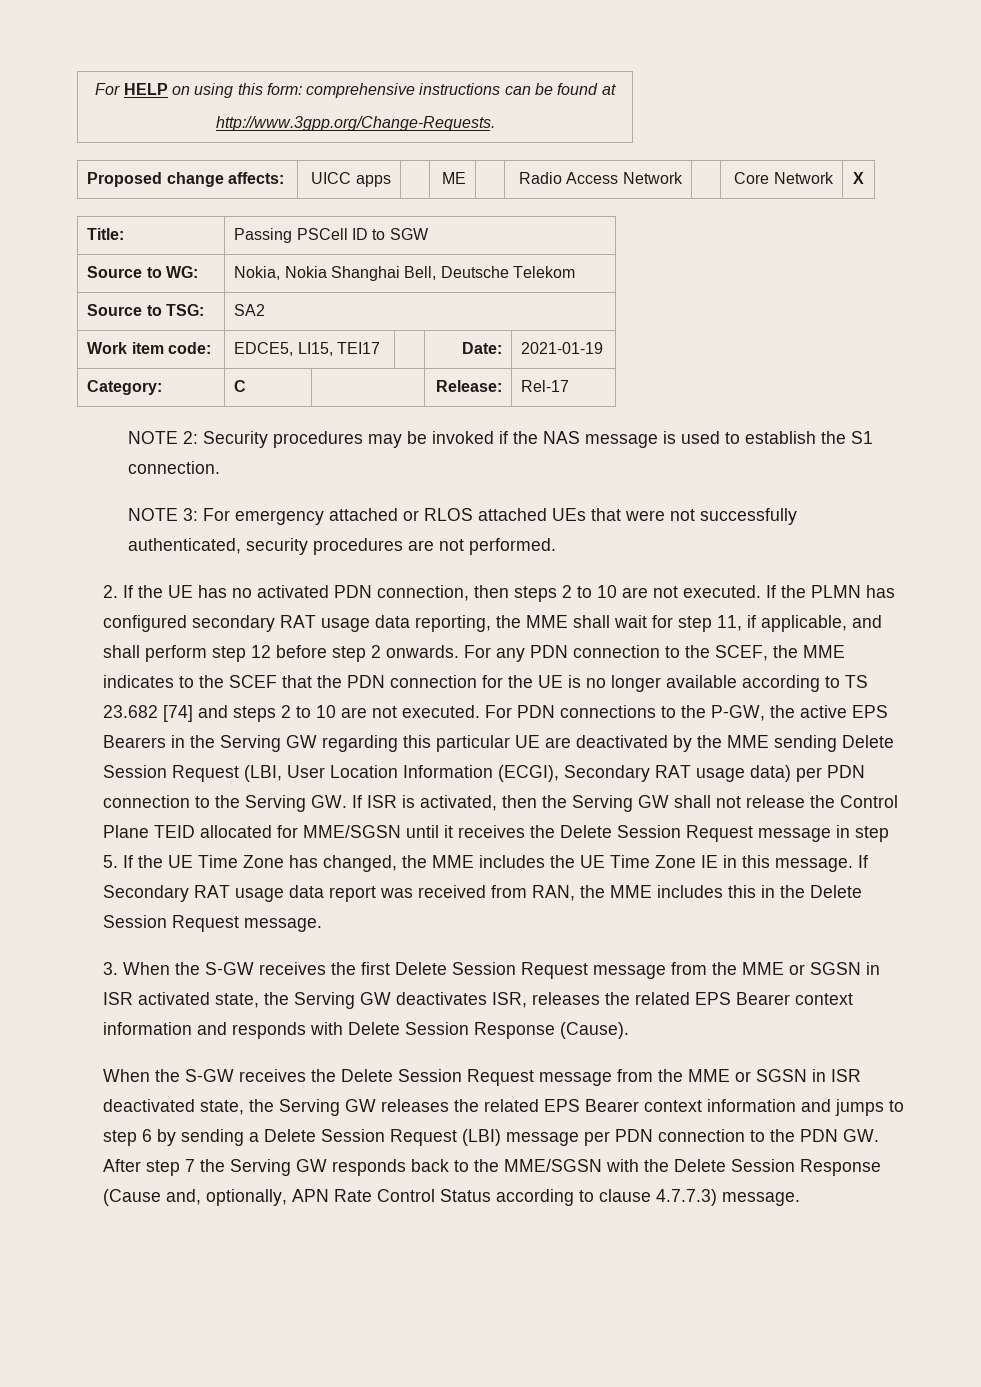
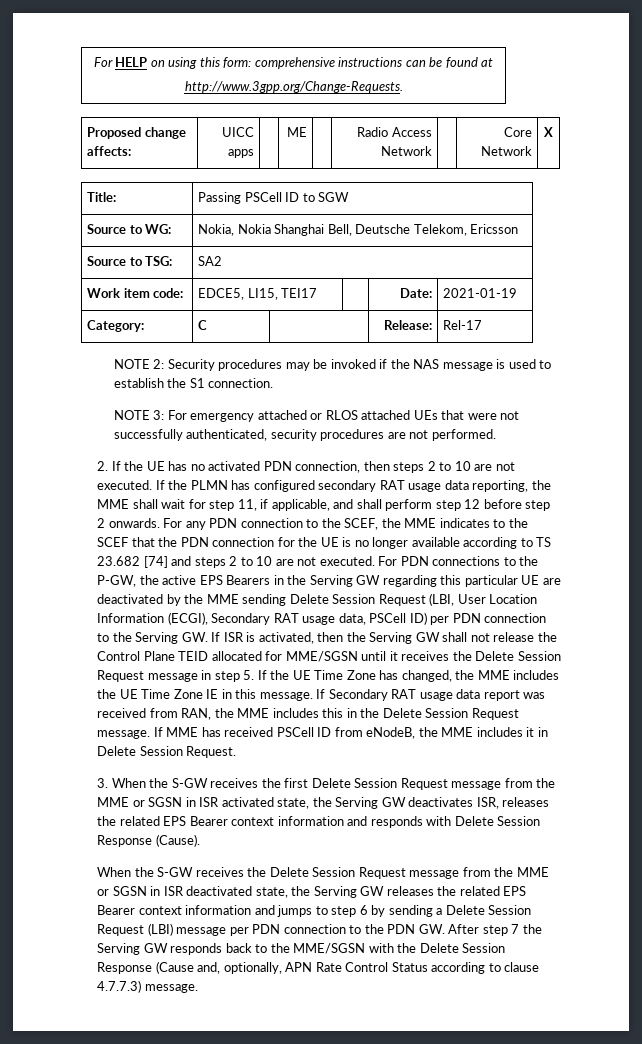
[512,266,575,278] Telekom -> [413,224,519,236] Telekom, Ericsson
[749,765,791,782] data) -> [338,612,427,625] data, PSCell ID)
(322, 925) none -> [153,727,548,739] [97,746,237,758] If MME has received PSCell ID from eNodeB, the MME includes it in Delete Session Request.

